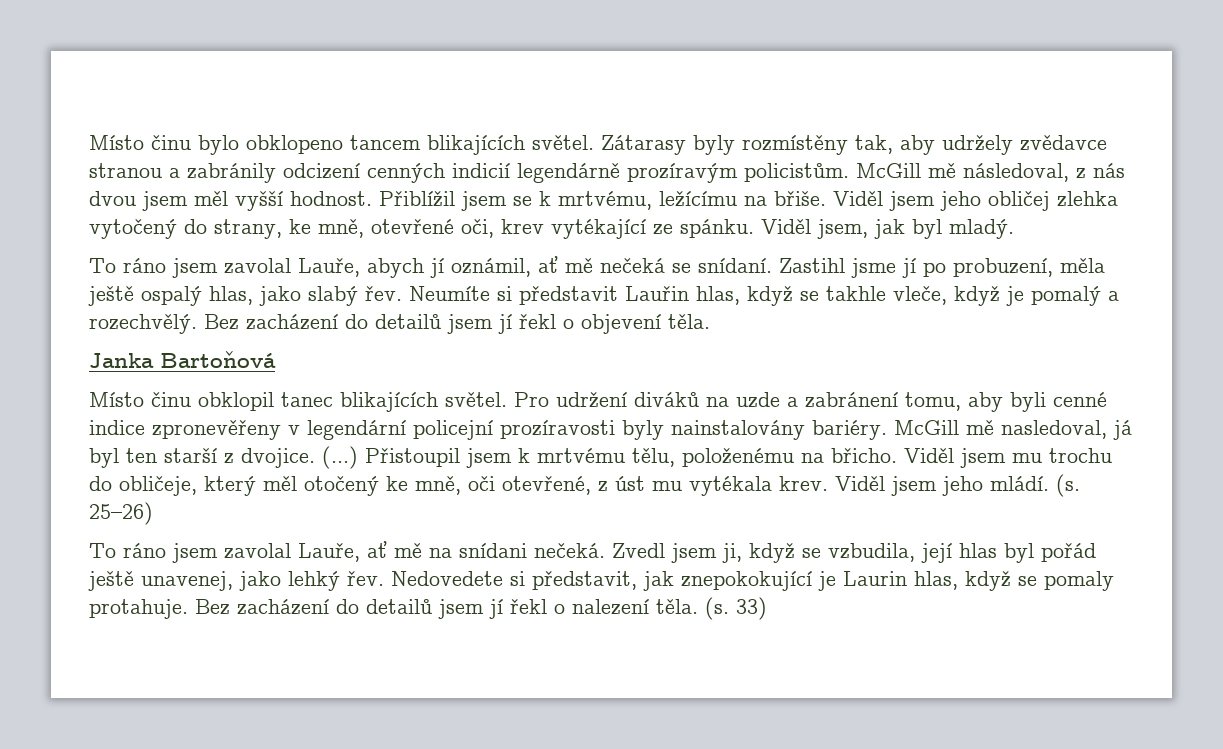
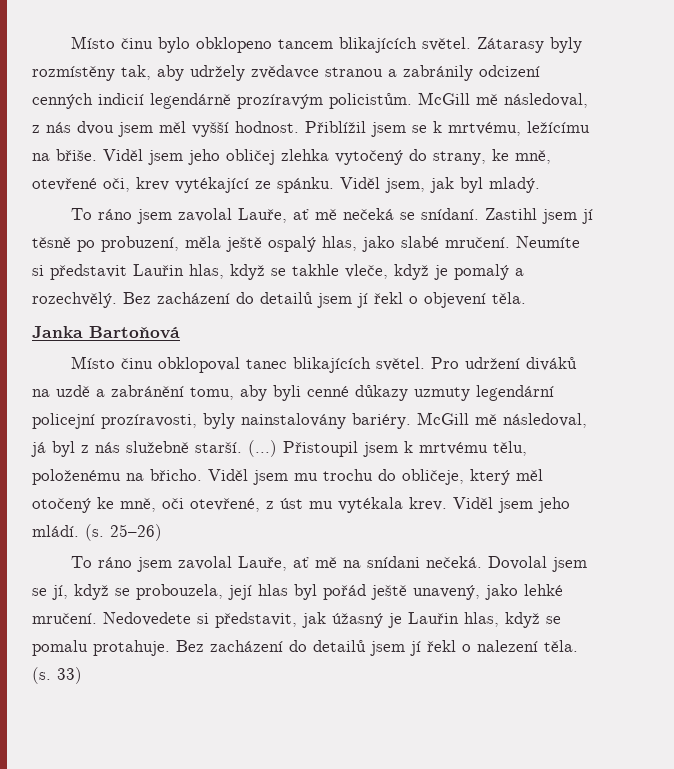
[367,258,531,278] abych jí oznámil, -> (287, 215) none
[851,258,916,278] jsme jí -> [541,209,593,224] [32,237,71,248] jsem jí těsně
[308,286,402,306] slabý řev. -> [401,236,510,248] slabé mručení.
[198,392,274,411] obklopil -> [157,357,240,373] obklopoval
[736,392,898,408] uzde a zabránení -> [56,385,184,397] uzdě a zabránění
[89,420,300,440] indice zpronevěřeny v -> [355,385,470,401] důkazy uzmuty
[500,420,615,439] prozíravosti -> [101,414,197,429] prozíravosti,
[1001,420,1107,439] nasledoval, -> [503,413,587,428] následoval,
[126,448,315,468] ten starší z dvojice. -> [81,441,242,453] z nás služebně starší.
[612,543,915,563] Zvedl jsem ji, když se vzbudila, -> [487,556,587,572] [32,584,223,600] Dovolal jsem se jí, když se probouzela,
[141,571,384,591] unavenej, jako lehký řev. -> [413,584,563,600] [32,613,97,624] unavený, jako lehké mručení.
[681,571,1114,591] znepokokující je Laurin hlas, když se pomaly -> [332,612,561,628] [32,640,88,656] úžasný je Lauřin hlas, když se pomalu

